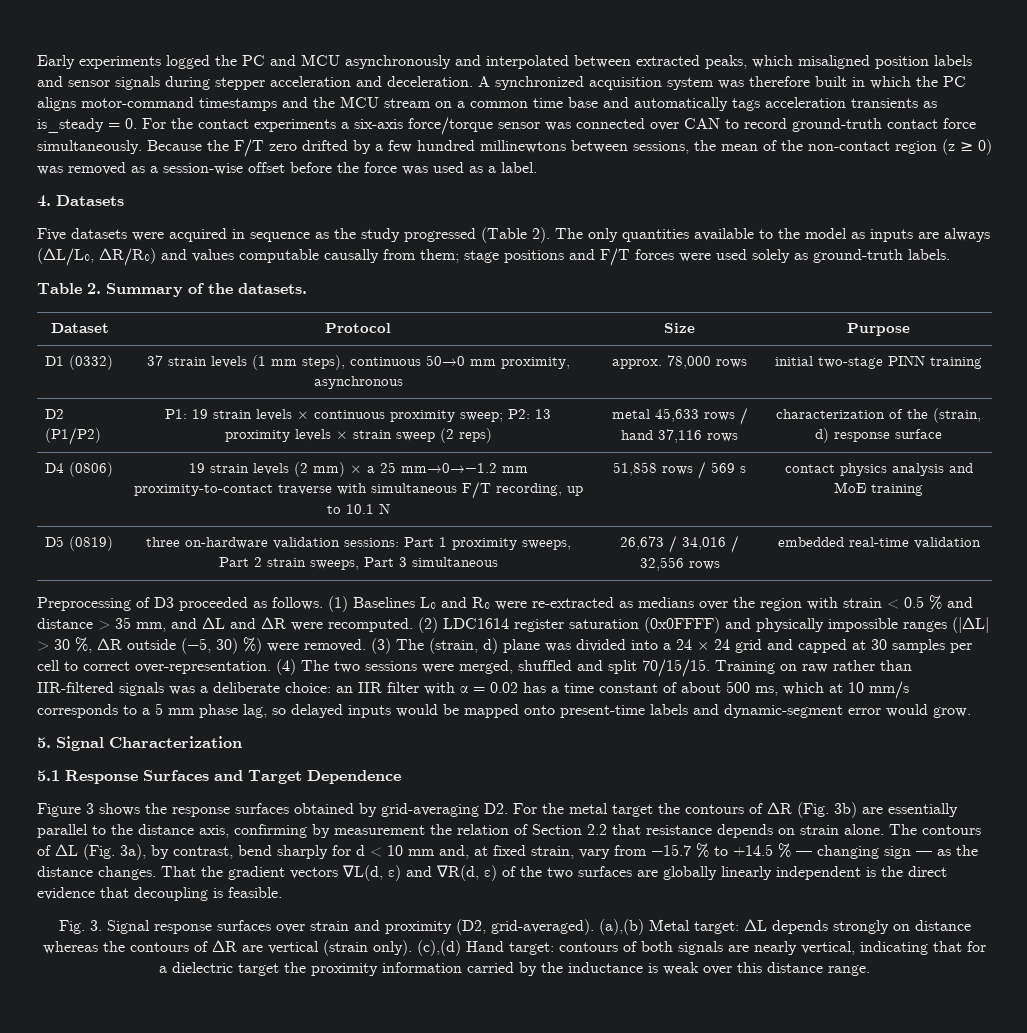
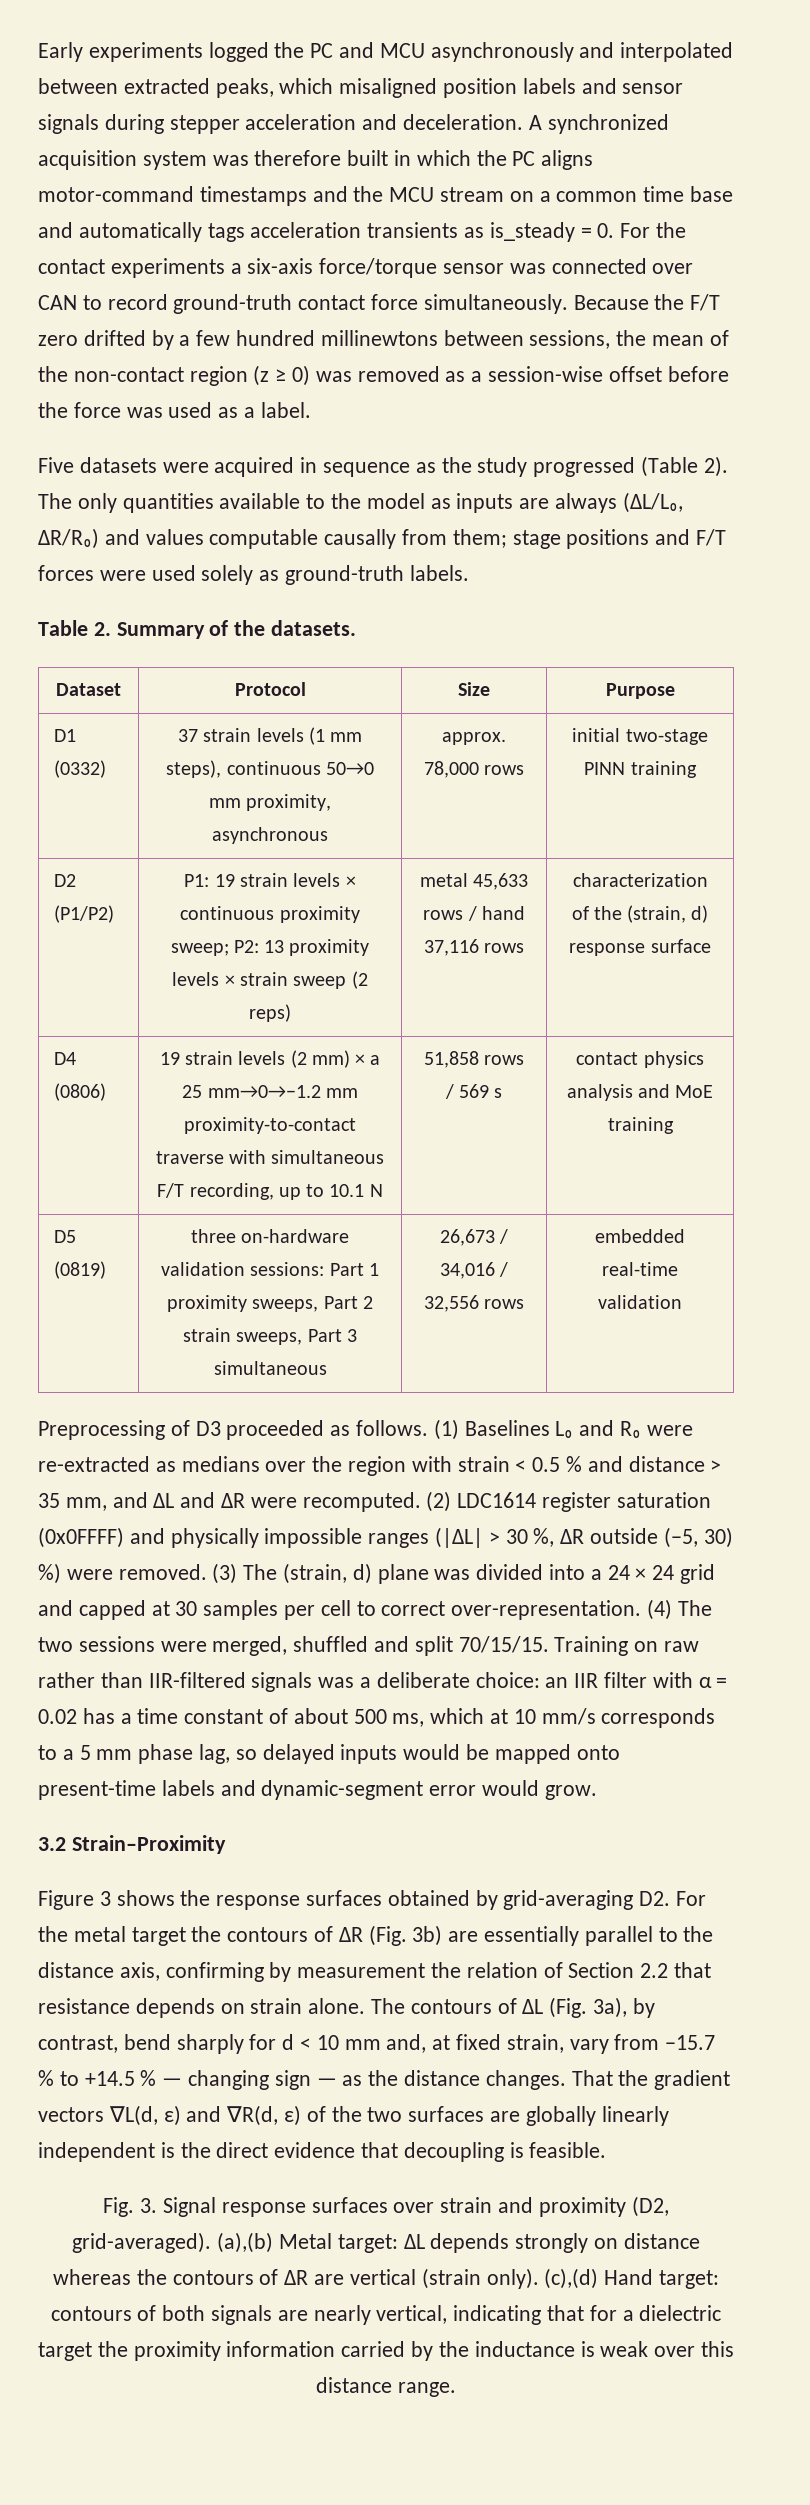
[37,195,124,207] // 4. Datasets -> (311, 410) none
[37,736,242,751] [37,770,401,784] 5. Signal Characterization // 5.1 Response Surfaces and Target Dependence -> [38,1835,226,1854] 3.2 Strain–Proximity

